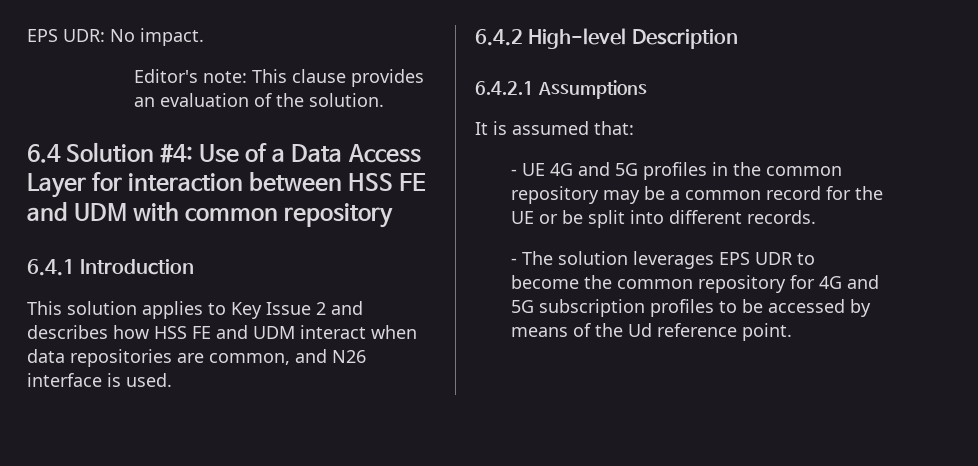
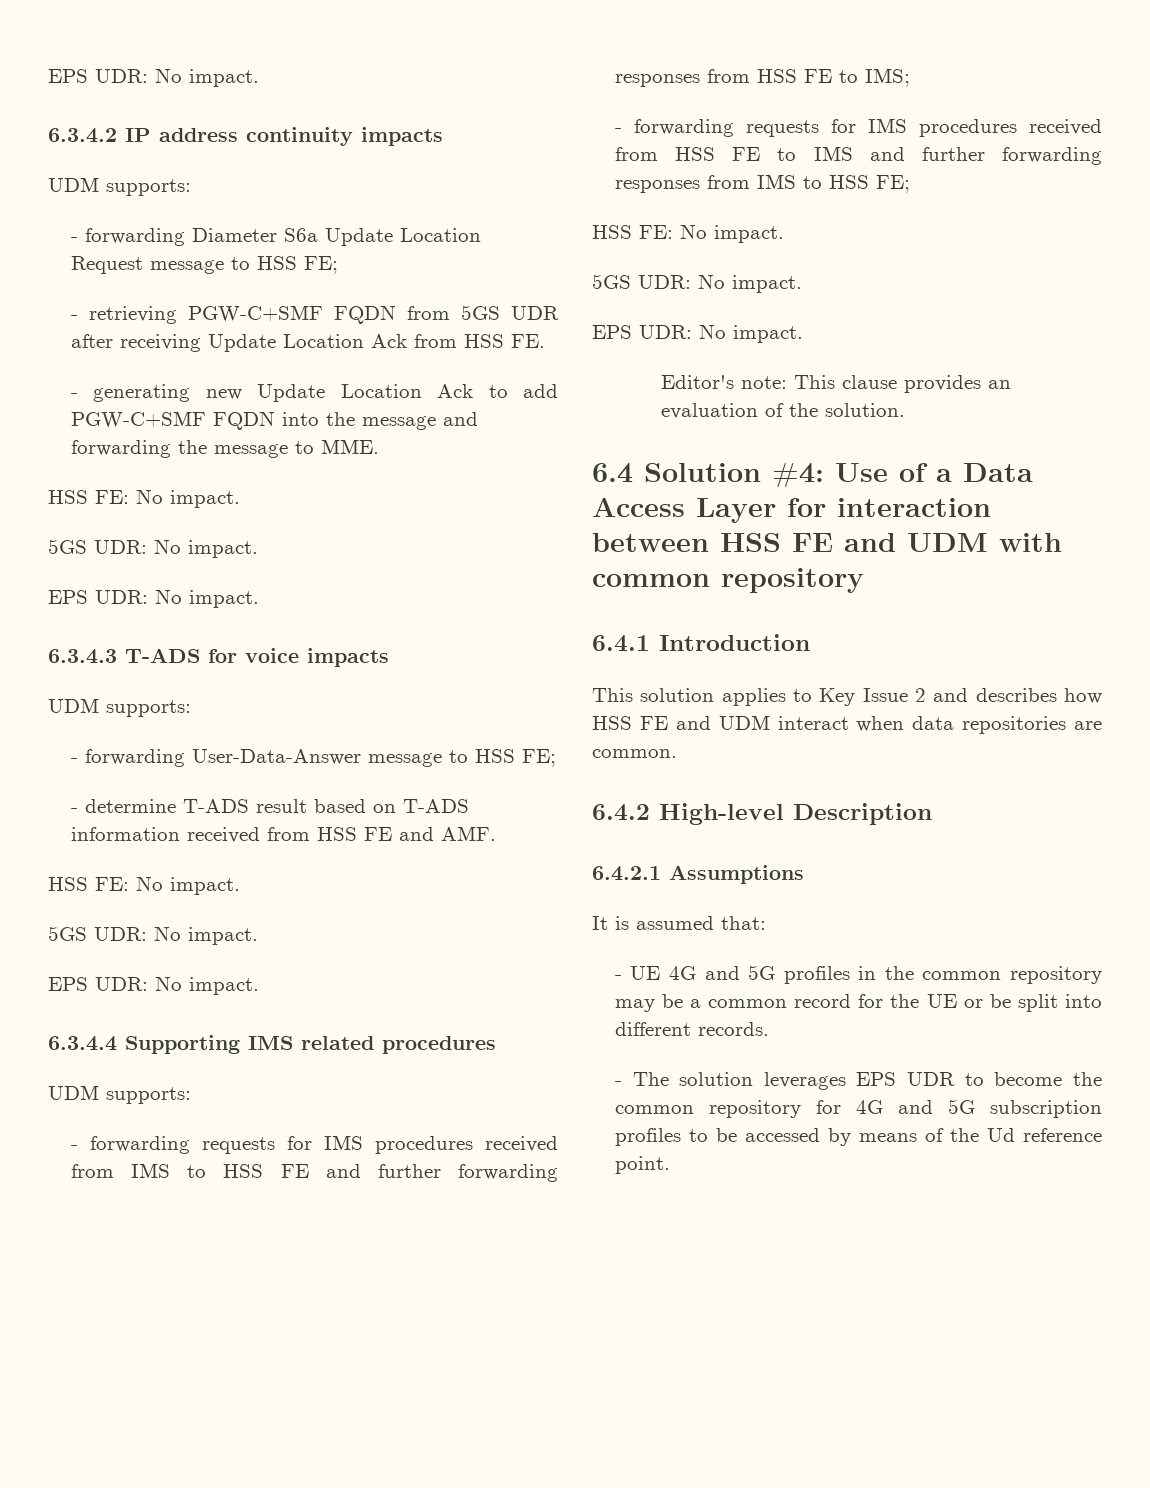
[27,28,204,46] EPS UDR: No impact. -> [48,68,259,87] [48,127,443,146] [48,177,191,196] [70,228,481,246] [70,256,338,274] [70,305,559,324] [70,334,545,352] [70,384,558,402] [70,411,478,430] [70,439,379,458] [48,489,240,508] [48,539,258,558] [48,589,259,608] [48,648,389,667] [48,698,191,717] [70,749,556,767] [70,799,469,813] [70,826,496,843] [48,876,240,895] [48,926,258,945] [48,976,259,995] [48,1035,496,1054] [48,1085,191,1104] [70,1135,558,1154] [70,1163,558,1182] [614,68,910,87] [614,118,1102,137] [614,146,1102,165] [614,174,910,193] [592,224,784,243] [592,274,802,293] [592,324,803,343] EPS UDR: No impact. // 6.3.4.2 IP address continuity impacts // UDM supports: // - forwarding Diameter S6a Update Location Request message to HSS FE; // - retrieving PGW-C+SMF FQDN from 5GS UDR after receiving Update Location Ack from HSS FE. // - generating new Update Location Ack to add PGW-C+SMF FQDN into the message and forwarding the message to MME. // HSS FE: No impact. // 5GS UDR: No impact. // EPS UDR: No impact. // 6.3.4.3 T-ADS for voice impacts // UDM supports: // - forwarding User-Data-Answer message to HSS FE; // - determine T-ADS result based on T-ADS information received from HSS FE and AMF. // HSS FE: No impact. // 5GS UDR: No impact. // EPS UDR: No impact. // 6.3.4.4 Supporting IMS related procedures // UDM supports: // - forwarding requests for IMS procedures received from IMS to HSS FE and further forwarding responses from HSS FE to IMS; // - forwarding requests for IMS procedures received from HSS FE to IMS and further forwarding responses from IMS to HSS FE; // HSS FE: No impact. // 5GS UDR: No impact. // EPS UDR: No impact.
[209,349,366,365] [27,373,172,387] common, and N26 interface is used. -> [592,749,677,758] common.

